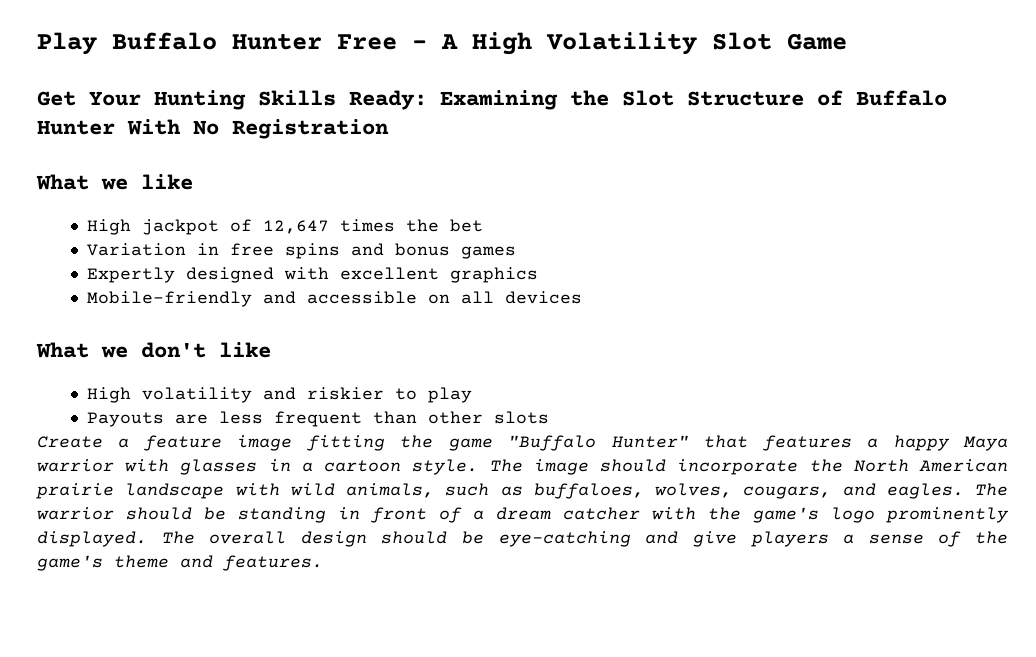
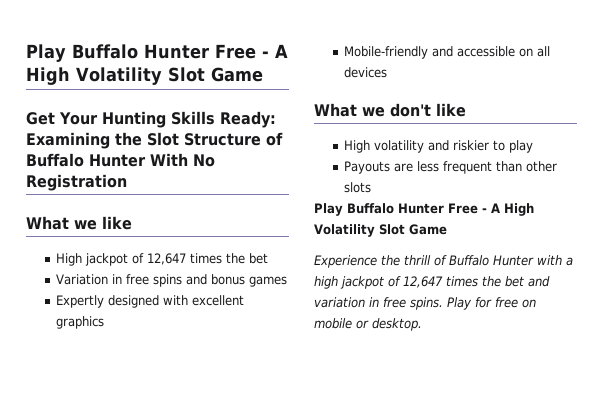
[37,435,1008,451] [37,459,1009,475] [36,483,1008,499] [37,507,1009,523] [37,531,1009,547] [37,555,323,571] Create a feature image fitting the game "Buffalo Hunter" that features a happy Maya warrior with glasses in a cartoon style. The image should incorporate the North American prairie landscape with wild animals, such as buffaloes, wolves, cougars, and eagles. The warrior should be standing in front of a dream catcher with the game's logo prominently displayed. The overall design should be eye-catching and give players a sense of the game's theme and features. -> [314,203,534,216] [314,224,447,237] [314,255,573,268] [314,276,550,289] [314,297,536,310] [314,318,422,331] Play Buffalo Hunter Free - A High Volatility Slot Game // Experience the thrill of Buffalo Hunter with a high jackpot of 12,647 times the bet and variation in free spins. Play for free on mobile or desktop.

